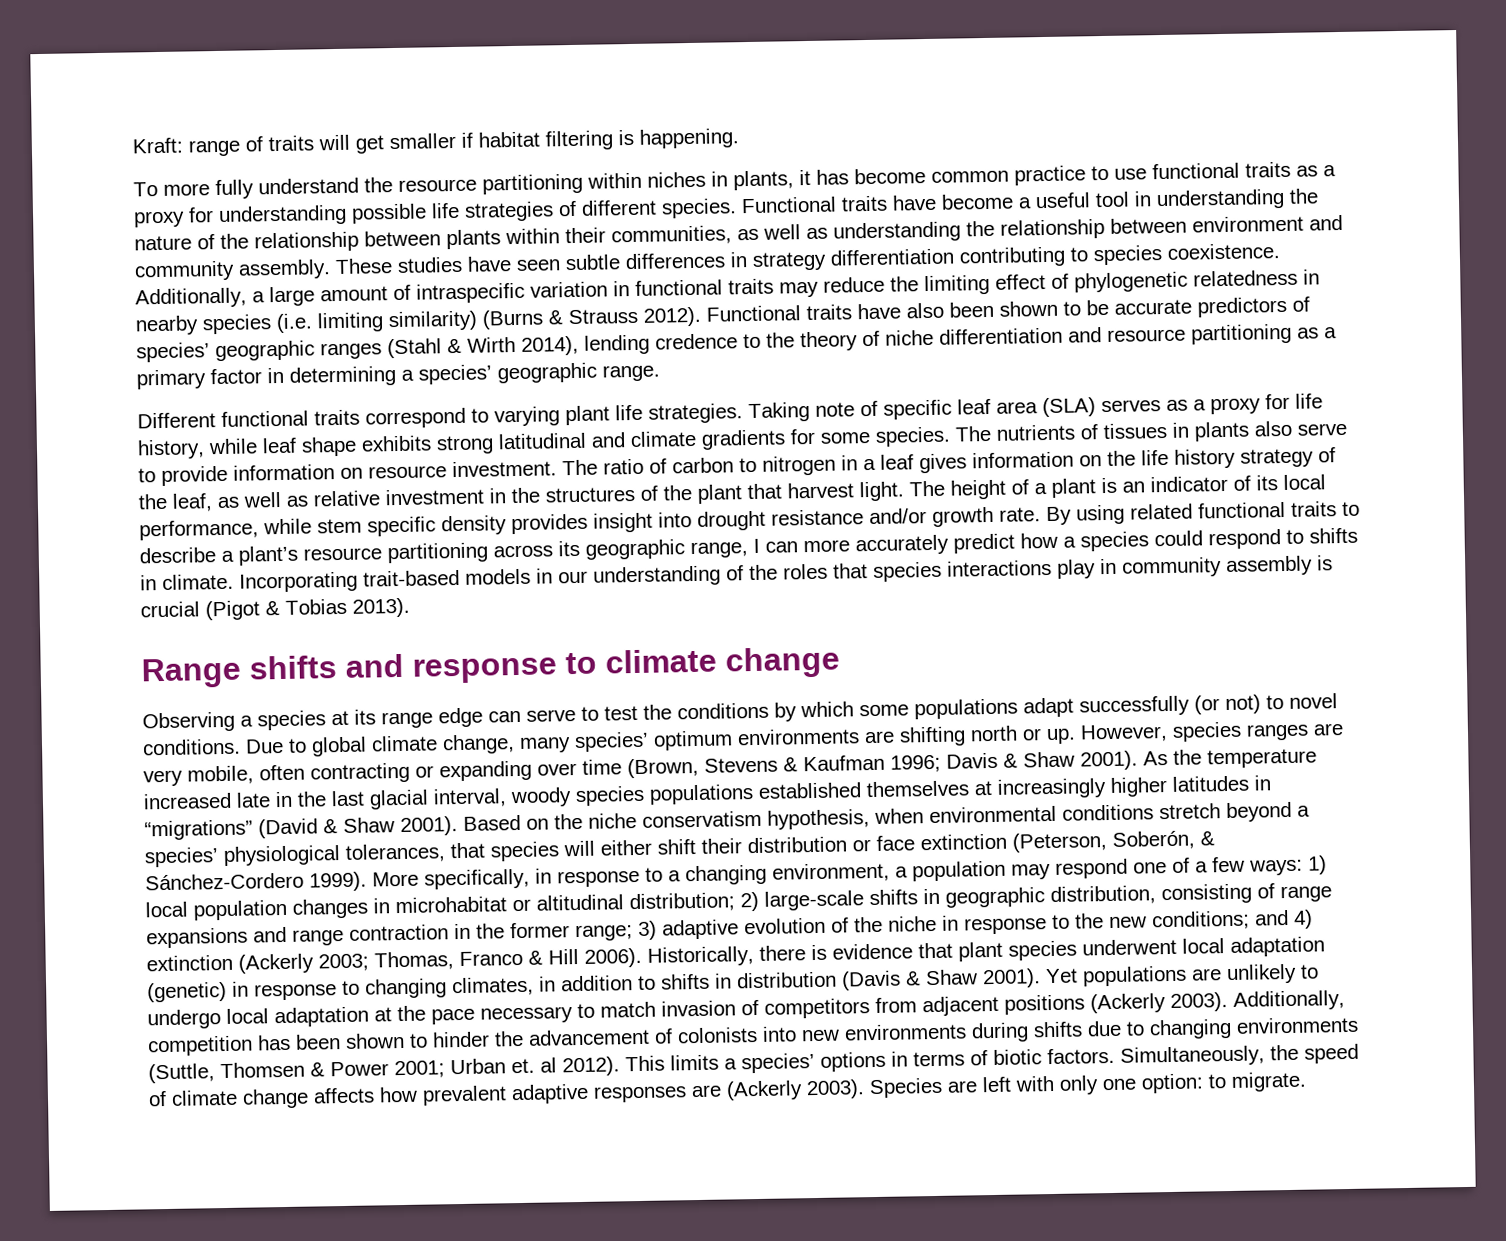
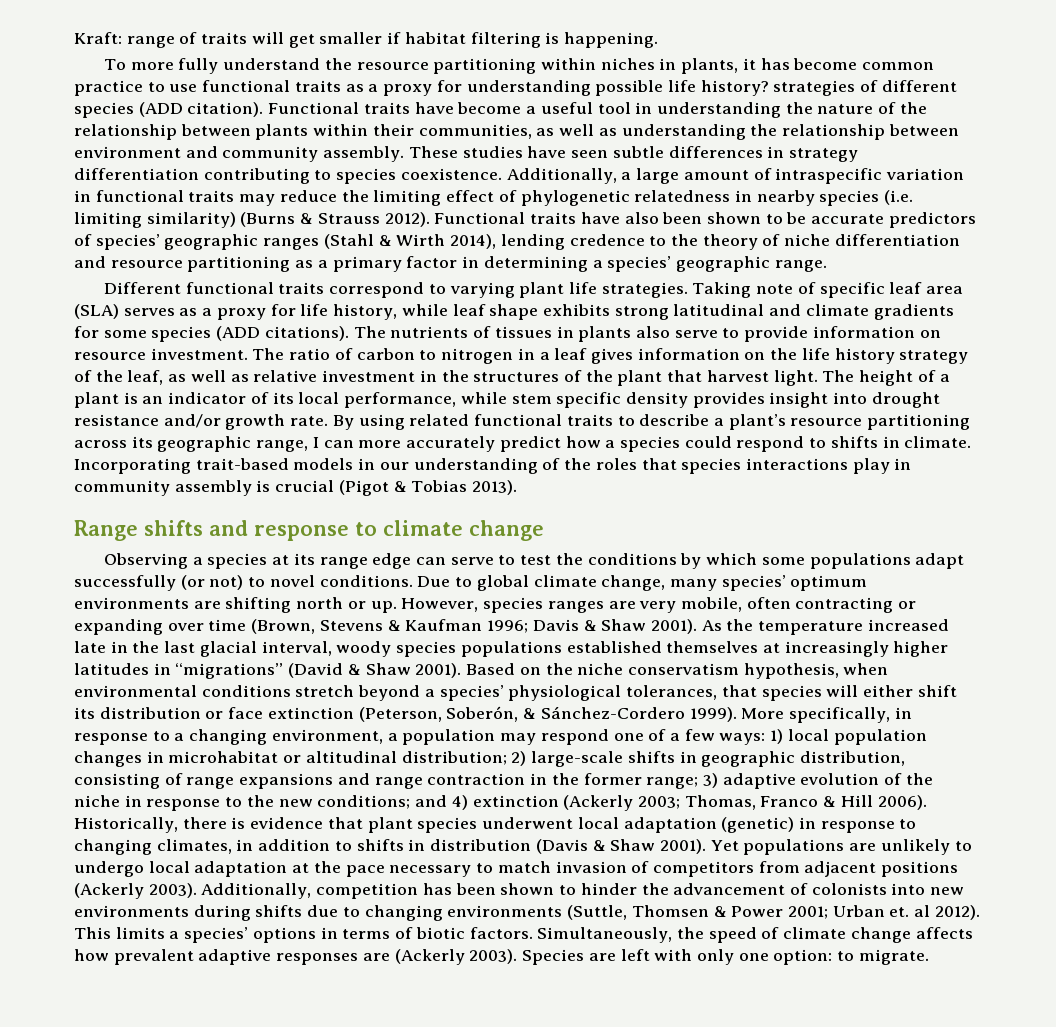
(460, 210) none -> [700,80,769,96] history?
[661,198,737,219] species. -> [74,102,264,118] species (ADD citation).
[875,426,951,447] species. -> [151,326,349,342] species (ADD citations).
[701,838,742,854] their -> [74,707,95,719] its

